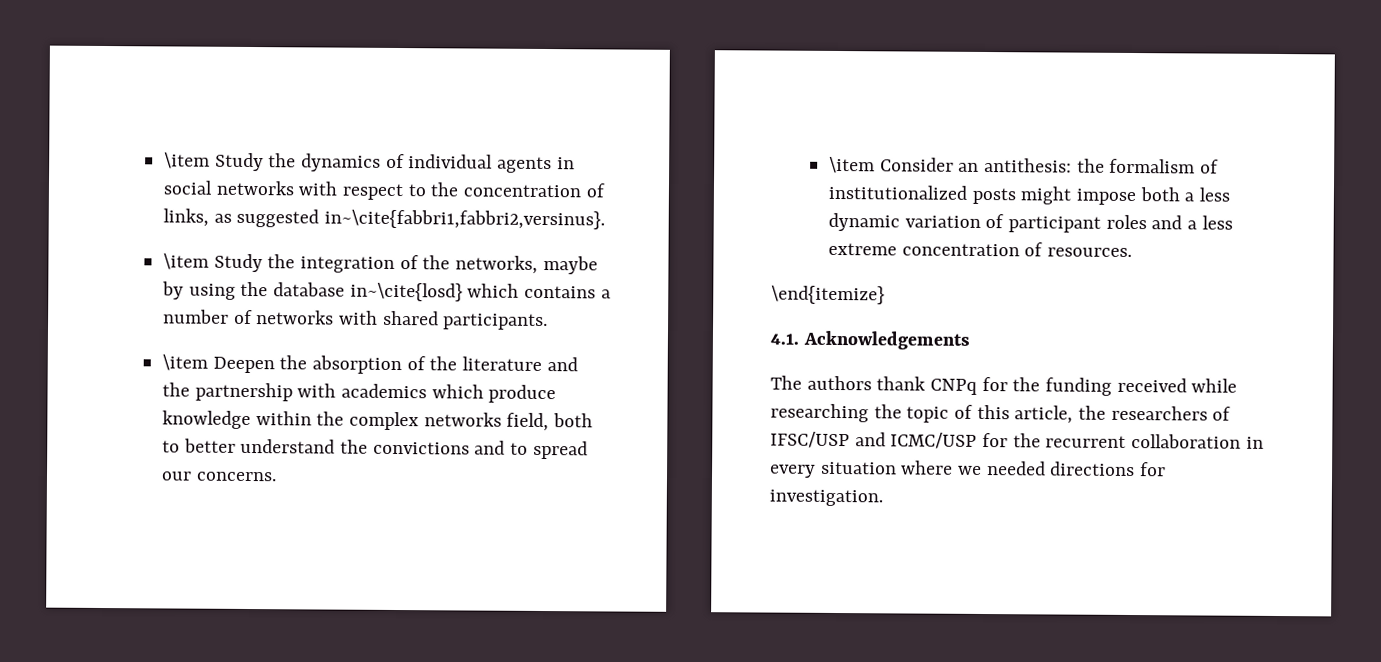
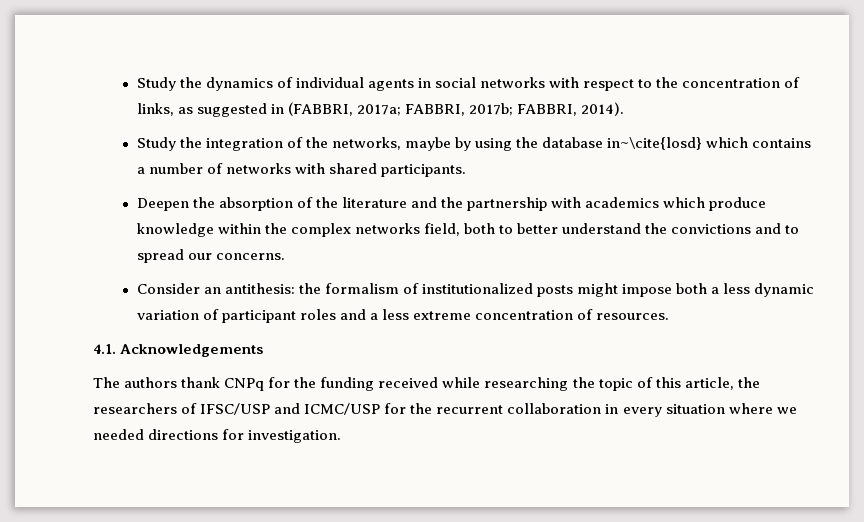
[164,152,211,169] \item -> (136, 84) none
[324,209,606,230] [163,253,210,270] in~\cite{fabbri1,fabbri2,versinus}. // \item -> [270,102,625,116] in (FABBRI, 2017a; FABBRI, 2017b; FABBRI, 2014). //
[162,354,209,371] \item -> (466, 170) none
[829,156,876,174] \item -> (285, 256) none
[771,285,885,305] // \end{itemize} -> (670, 316) none

